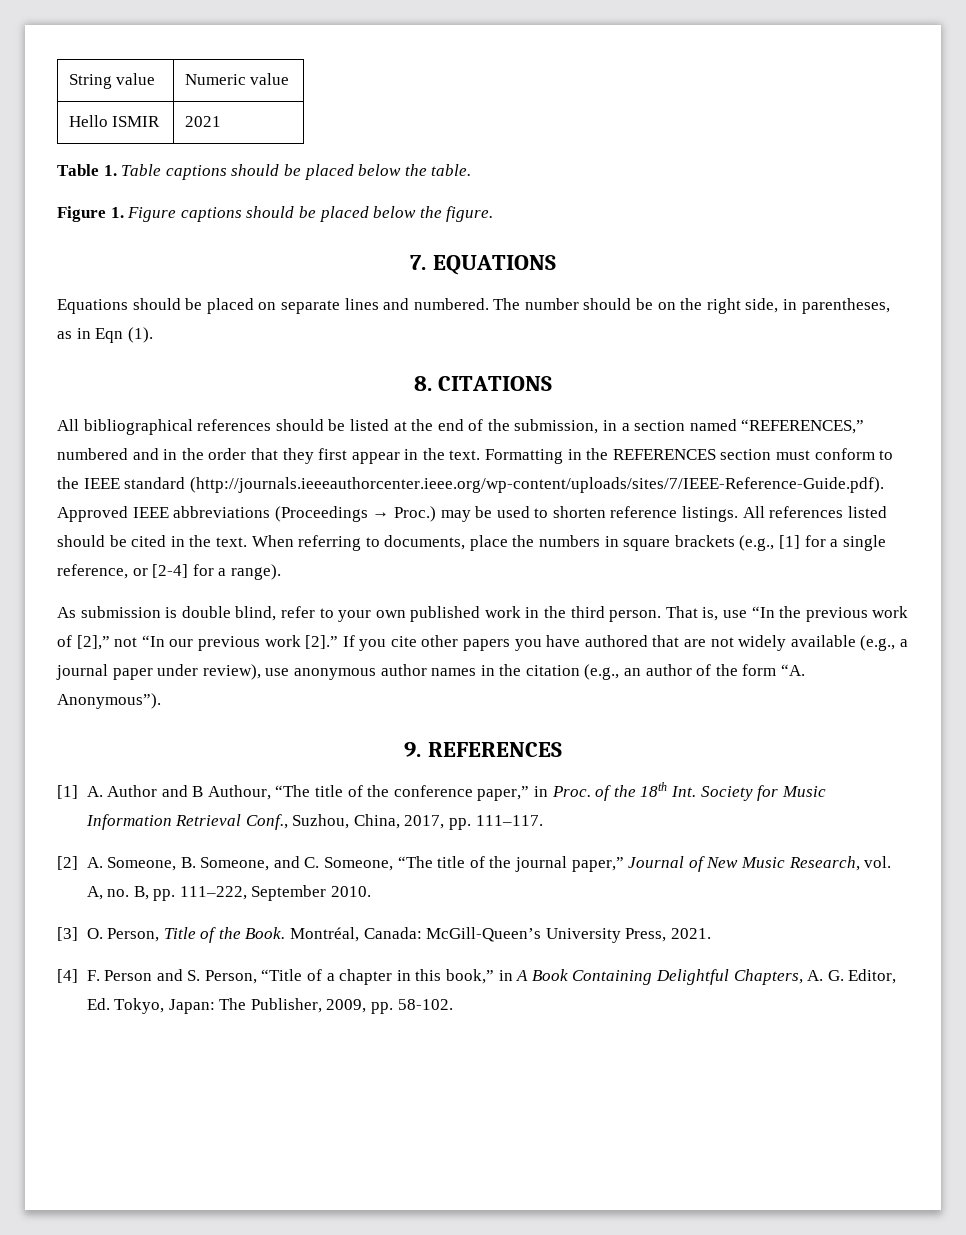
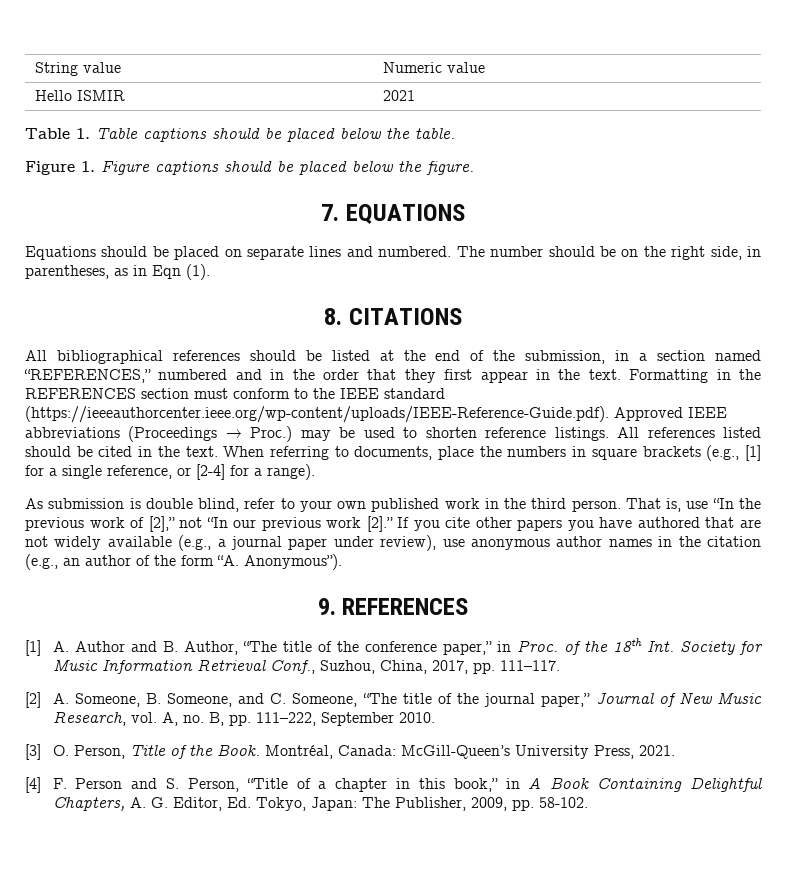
[189,477,884,493] (http://journals.ieeeauthorcenter.ieee.org/wp-content/uploads/sites/7/IEEE-Reference-Guide.pdf). -> [25,406,609,423] (https://ieeeauthorcenter.ieee.org/wp-content/uploads/IEEE-Reference-Guide.pdf).
[192,785,271,800] B Authour, -> [162,641,238,655] B. Author,

